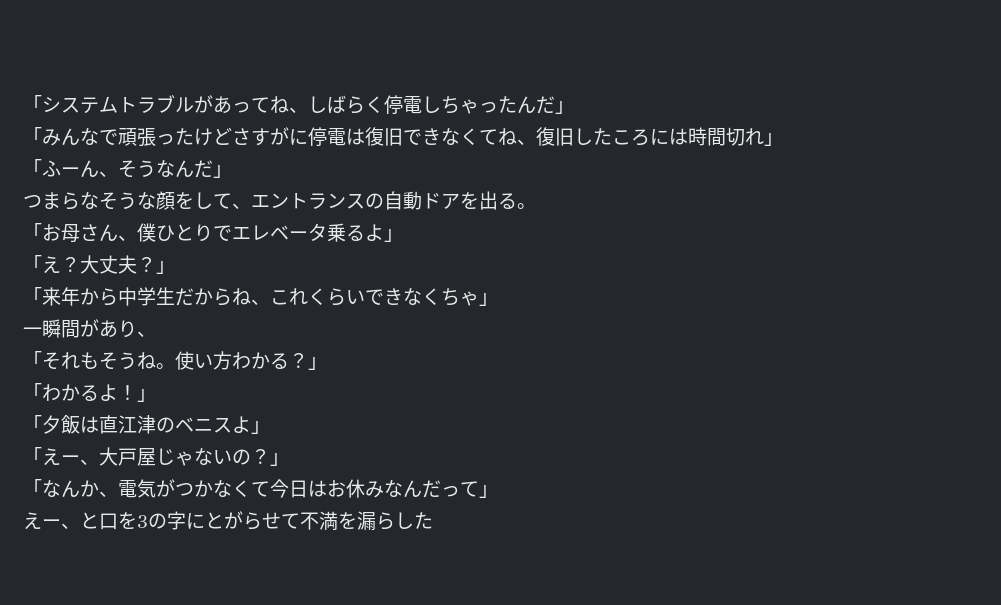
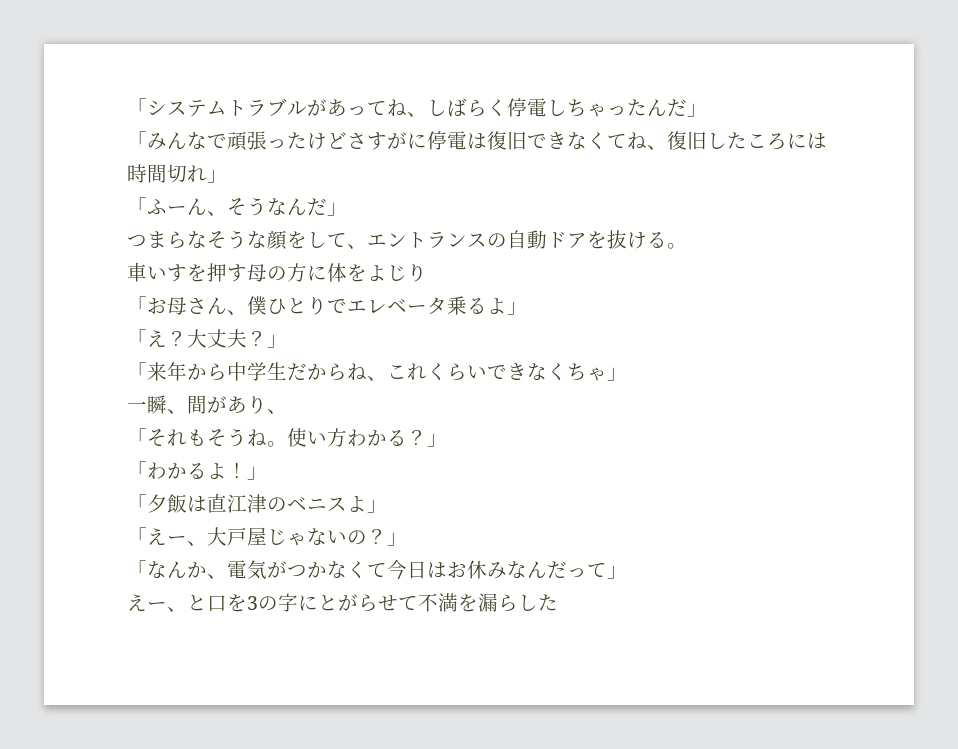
[479,191,498,210] 出 -> [607,230,647,249] 抜け
(536, 206) none -> [127,262,427,282] // 車いすを押す母の方に体をよじり
(61, 328) none -> [167,409,187,414] 、

